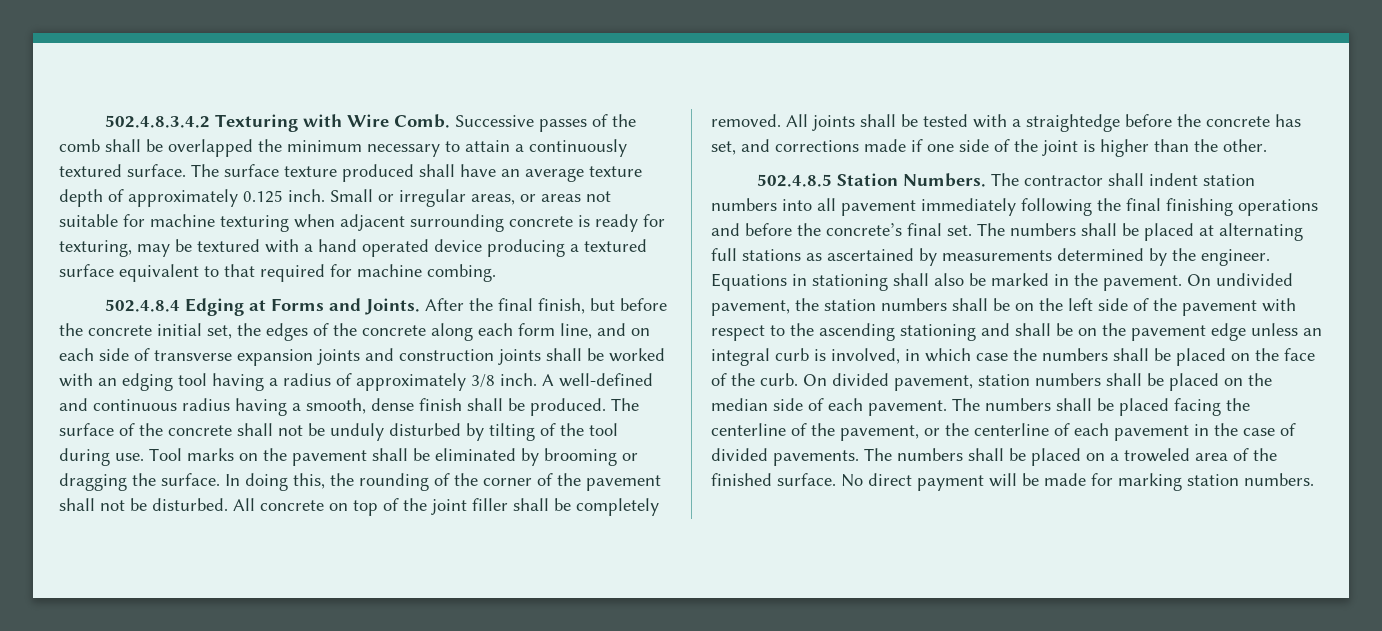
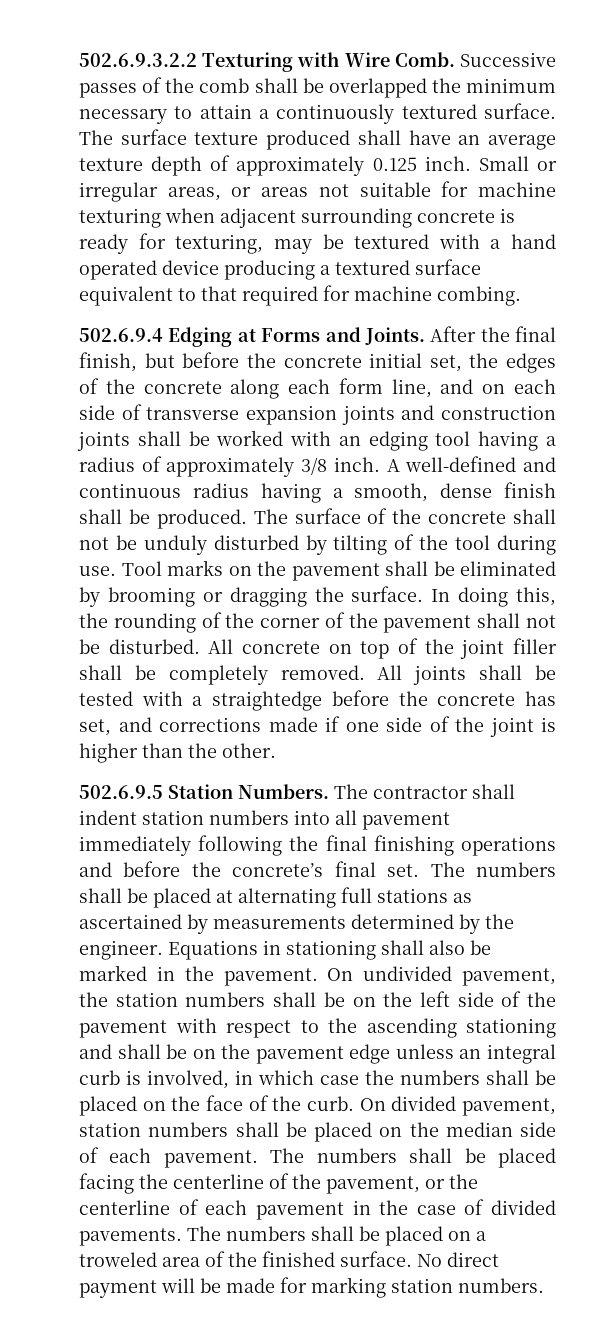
[104,115,210,128] 502.4.8.3.4.2 -> [79,53,197,67] 502.6.9.3.2.2
[104,299,180,312] 502.4.8.4 -> [79,328,163,342] 502.6.9.4
[756,174,832,187] 502.4.8.5 -> [79,785,163,799] 502.6.9.5

